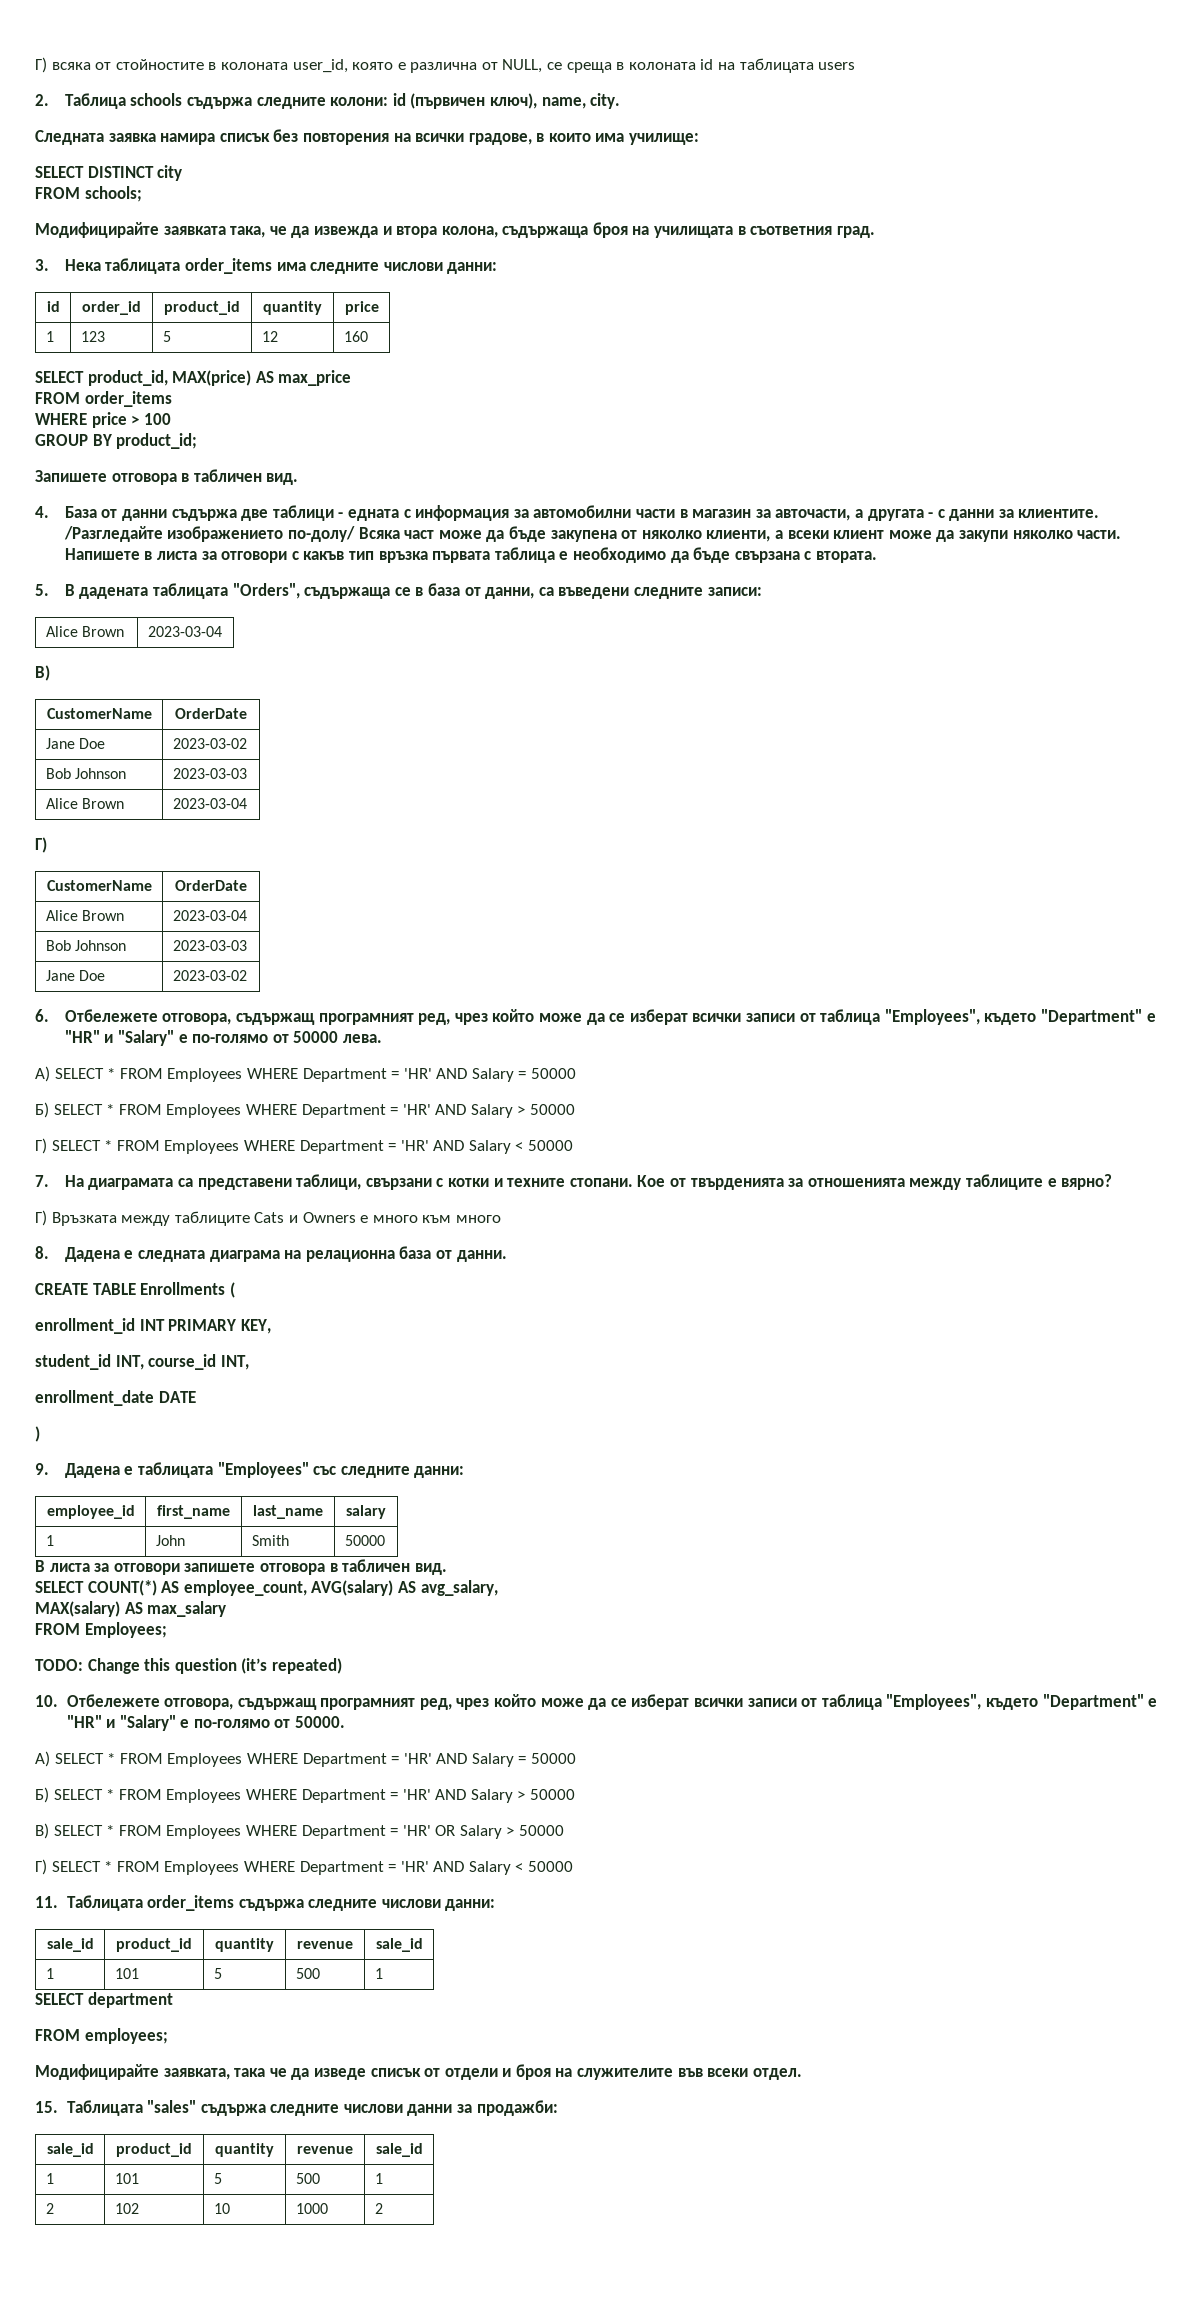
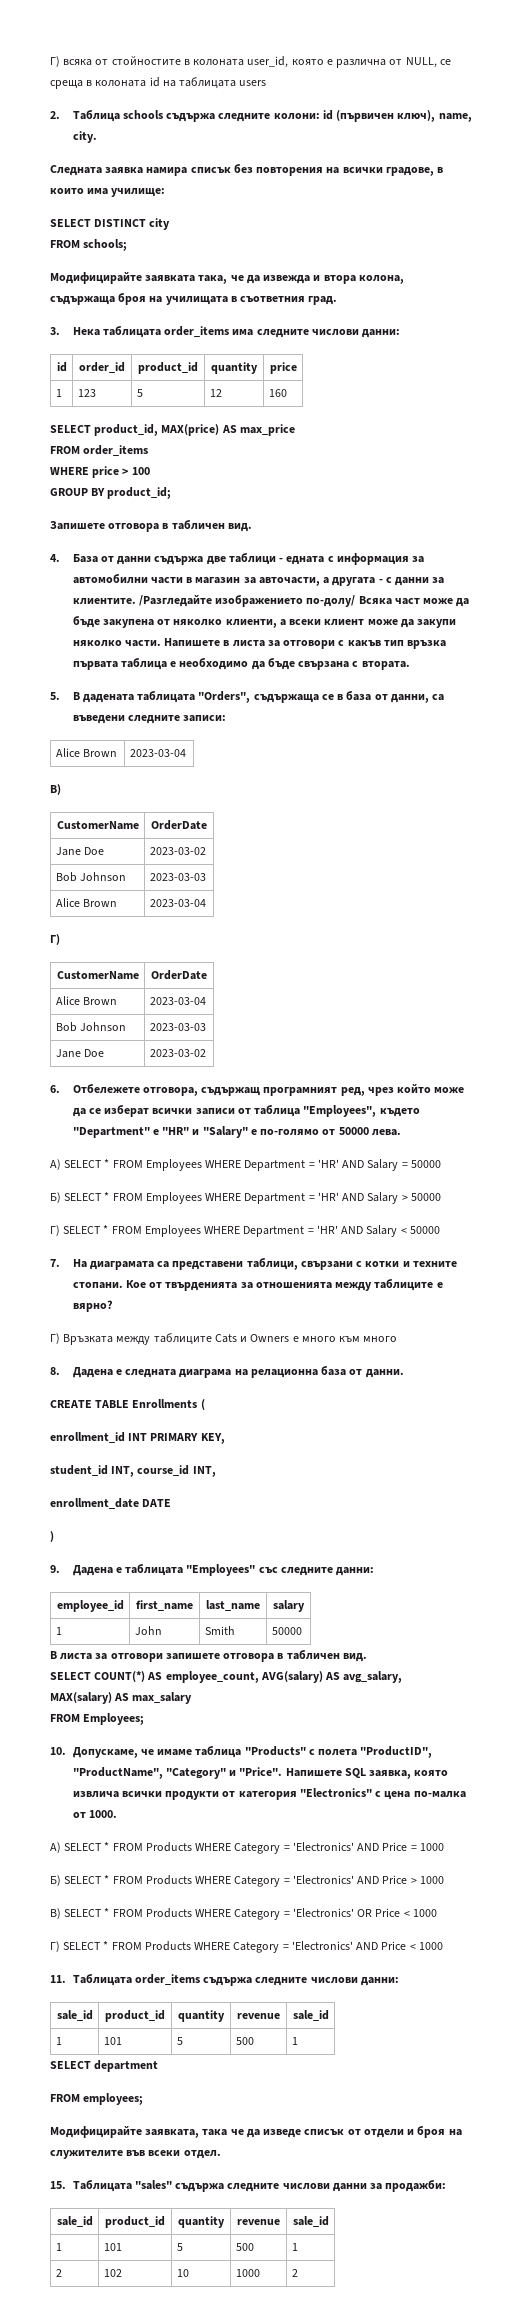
[35,1658,342,1674] [35,1694,1158,1710] [66,1715,346,1731] [35,1751,577,1767] [35,1787,576,1803] [35,1823,565,1839] [35,1859,574,1875] TODO: Change this question (it’s repeated) // 10. Отбележете отговора, съдържащ програмният ред, чрез който може да се изберат всички записи от таблица "Employees", където "Department" е "HR" и "Salary" е по-голямо от 50000. // А) SELECT * FROM Employees WHERE Department = 'HR' AND Salary = 50000 // Б) SELECT * FROM Employees WHERE Department = 'HR' AND Salary > 50000 // В) SELECT * FROM Employees WHERE Department = 'HR' OR Salary > 50000 // Г) SELECT * FROM Employees WHERE Department = 'HR' AND Salary < 50000 -> [50,1745,433,1758] [72,1767,449,1779] [72,1788,466,1800] [72,1810,118,1818] [50,1842,444,1854] [50,1875,444,1887] [50,1908,437,1920] [50,1941,443,1953] 10. Допускаме, че имаме таблица "Products" с полета "ProductID", "ProductName", "Category" и "Price". Напишете SQL заявка, която извлича всички продукти от категория "Electronics" с цена по-малка от 1000. // А) SELECT * FROM Products WHERE Category = 'Electronics' AND Price = 1000 // Б) SELECT * FROM Products WHERE Category = 'Electronics' AND Price > 1000 // В) SELECT * FROM Products WHERE Category = 'Electronics' OR Price < 1000 // Г) SELECT * FROM Products WHERE Category = 'Electronics' AND Price < 1000

